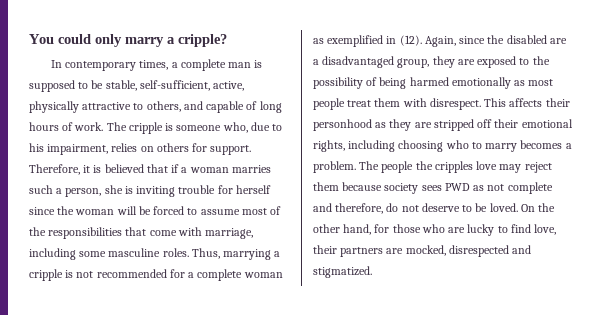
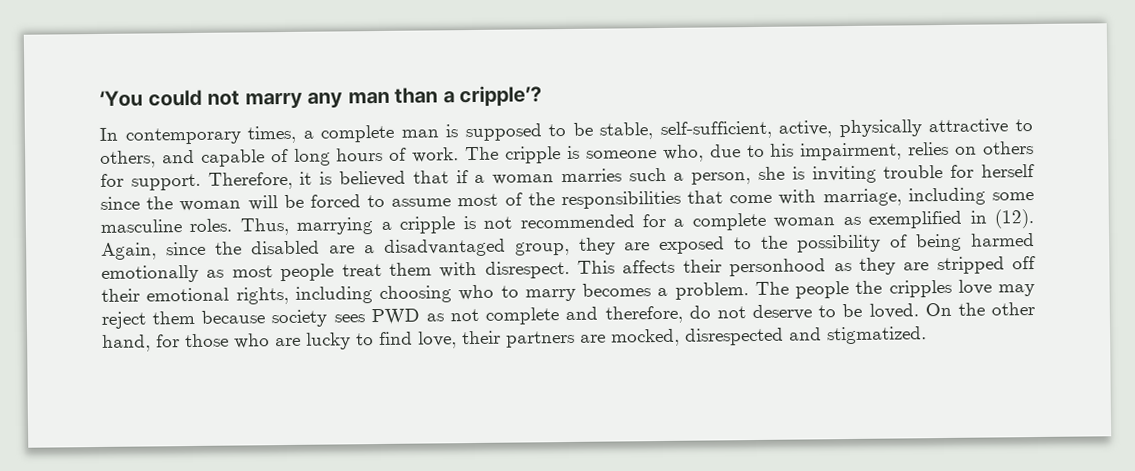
[29,34,227,47] You could only marry a cripple? -> [99,85,543,110] ‘You could not marry any man than a cripple’?

